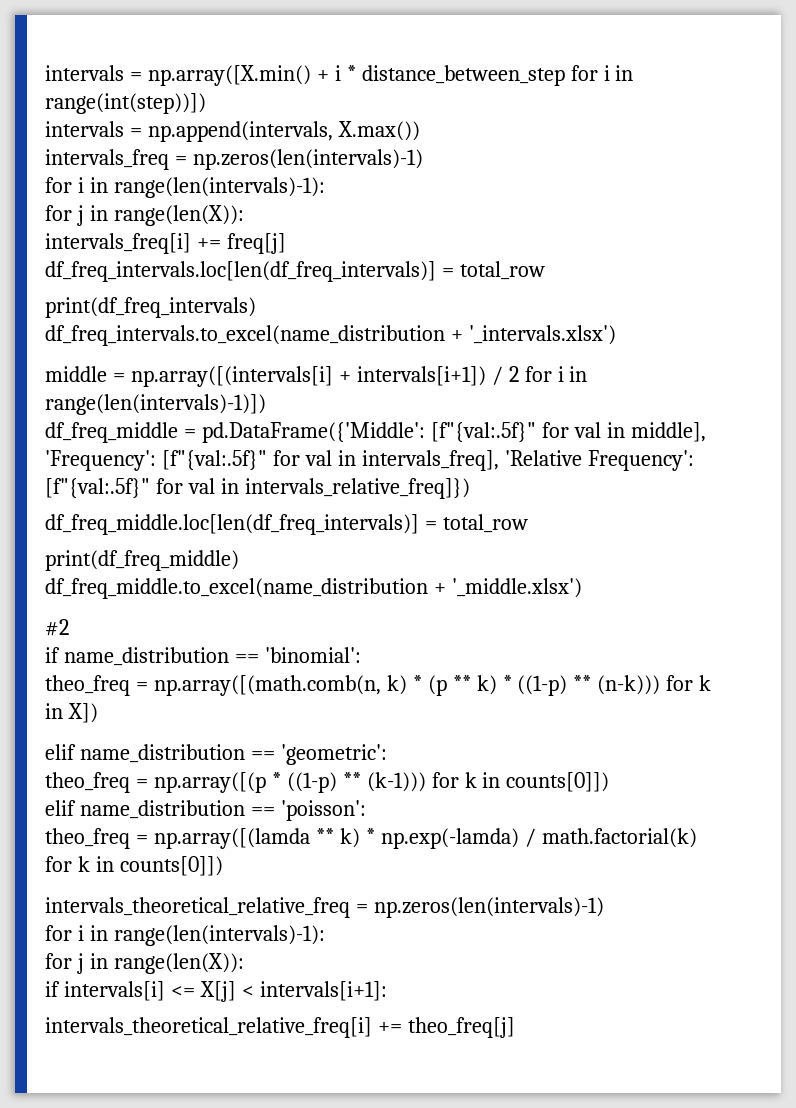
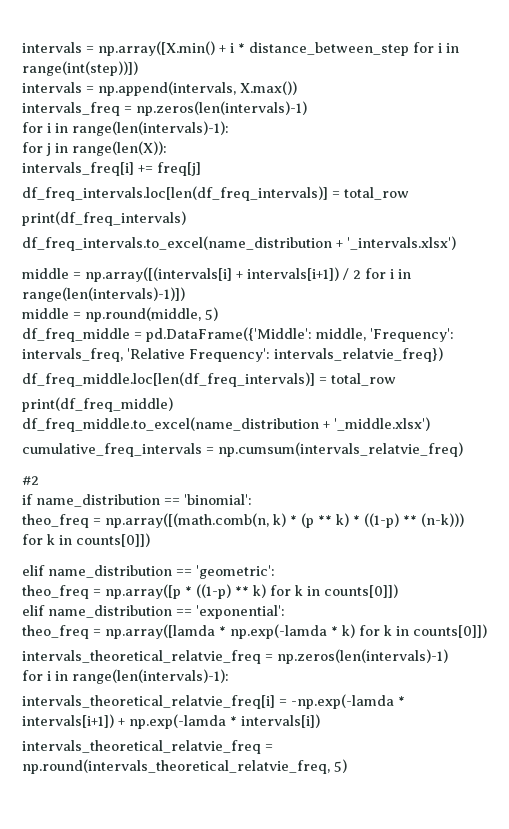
(266, 404) none -> [22,307,218,322] // middle = np.round(middle, 5)
[430,422,706,443] [45,450,694,471] [45,478,470,499] [f"{val:.5f}" for val in middle], 'Frequency': [f"{val:.5f}" for val in intervals_freq], 'Relative Frequency': [f"{val:.5f}" for val in intervals_relative_freq]}) -> [316,328,454,342] [22,347,443,362] middle, 'Frequency': intervals_freq, 'Relative Frequency': intervals_relatvie_freq})
(582, 588) none -> [22,442,463,457] // cumulative_freq_intervals = np.cumsum(intervals_relatvie_freq)
[67,703,98,723] X]) -> [76,533,150,547] counts[0]])
[153,772,610,793] [45,800,366,821] [45,828,697,849] [45,856,223,876] [45,897,604,918] [45,925,325,946] [45,953,244,974] [45,981,387,1002] [45,1017,515,1038] np.array([(p * ((1-p) ** (k-1))) for k in counts[0]]) // elif name_distribution == 'poisson': // theo_freq = np.array([(lamda ** k) * np.exp(-lamda) / math.factorial(k) for k in counts[0]]) // intervals_theoretical_relative_freq = np.zeros(len(intervals)-1) // for i in range(len(intervals)-1): // for j in range(len(X)): // if intervals[i] <= X[j] < intervals[i+1]: // intervals_theoretical_relative_freq[i] += theo_freq[j] -> [105,584,398,599] [22,605,285,619] [22,624,487,639] [22,649,448,664] [22,669,229,684] [22,694,405,709] [22,714,320,729] [22,740,273,754] [22,759,347,774] np.array([p * ((1-p) ** k) for k in counts[0]]) // elif name_distribution == 'exponential': // theo_freq = np.array([lamda * np.exp(-lamda * k) for k in counts[0]]) // intervals_theoretical_relatvie_freq = np.zeros(len(intervals)-1) // for i in range(len(intervals)-1): // intervals_theoretical_relatvie_freq[i] = -np.exp(-lamda * intervals[i+1]) + np.exp(-lamda * intervals[i]) // intervals_theoretical_relatvie_freq = np.round(intervals_theoretical_relatvie_freq, 5)

